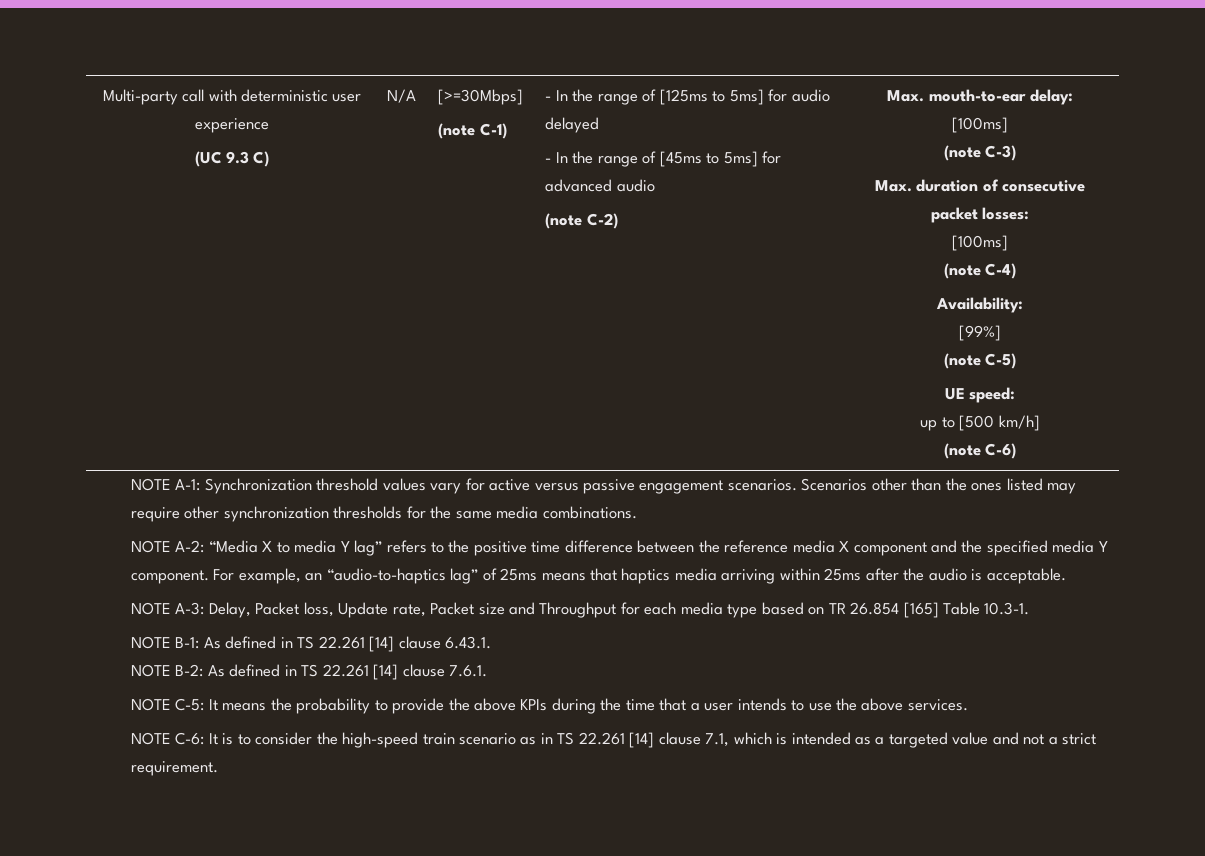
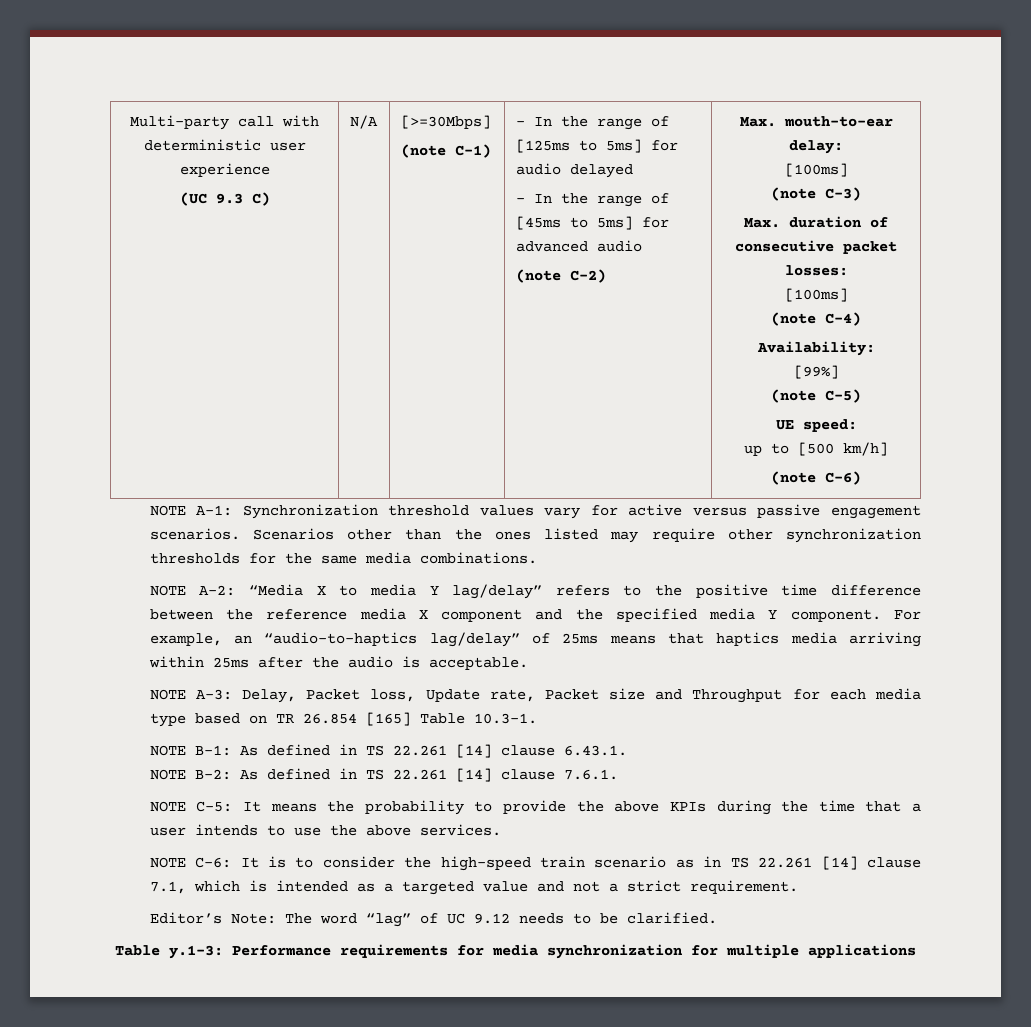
[354,540,383,556] lag” -> [452,584,543,599] lag/delay”
[450,568,479,584] lag” -> [429,632,520,647] lag/delay”
(218, 768) none -> [149,912,717,927] [115,944,916,959] // Editor’s Note: The word “lag” of UC 9.12 needs to be clarified. // Table y.1-3: Performance requirements for media synchronization for multiple applications

